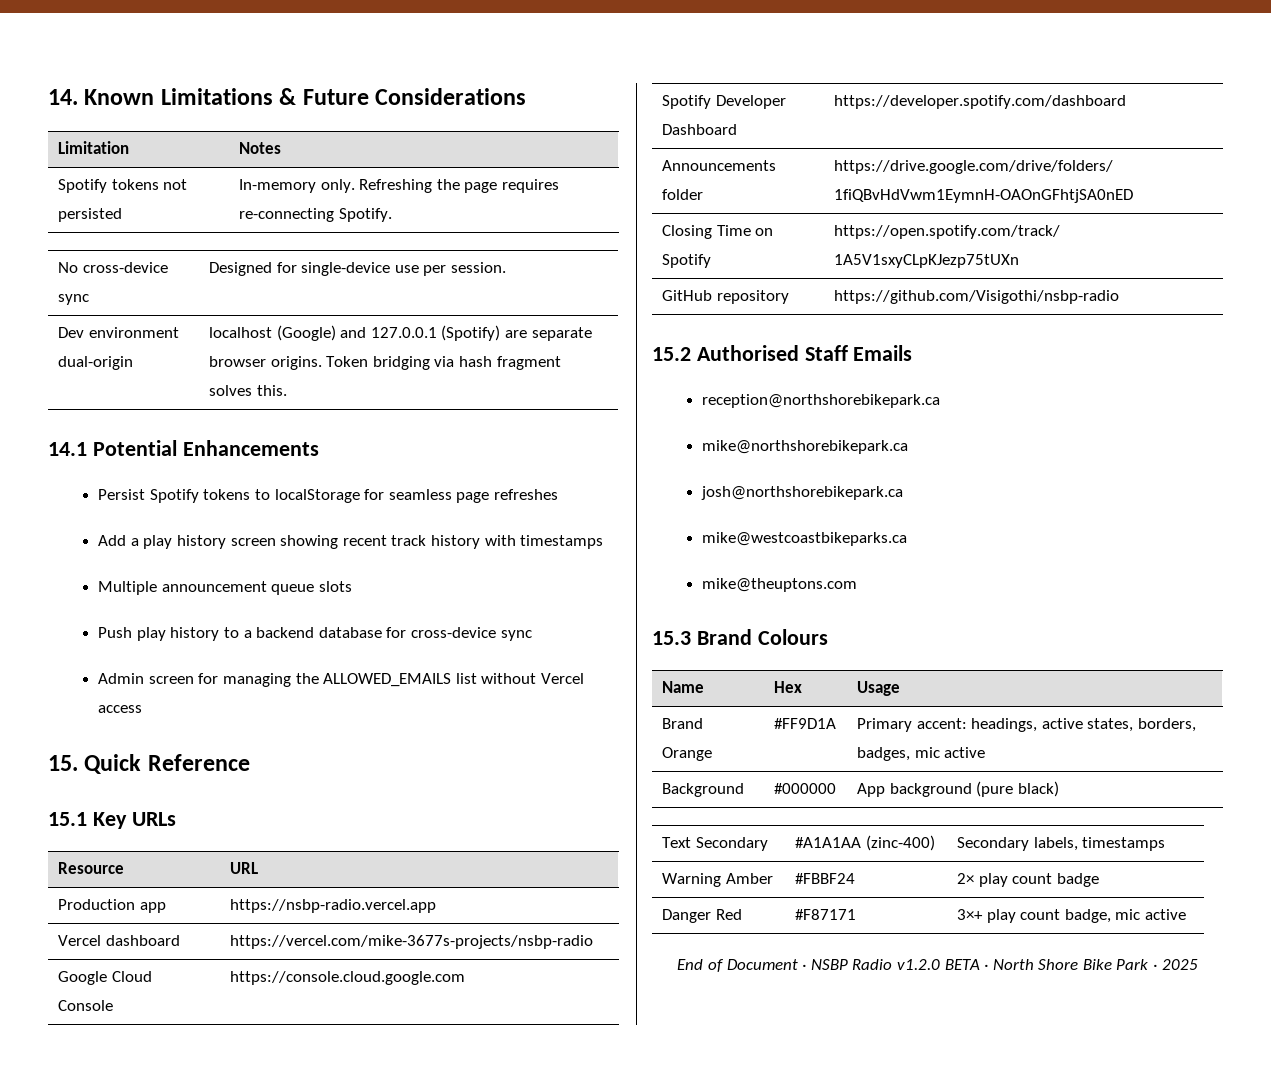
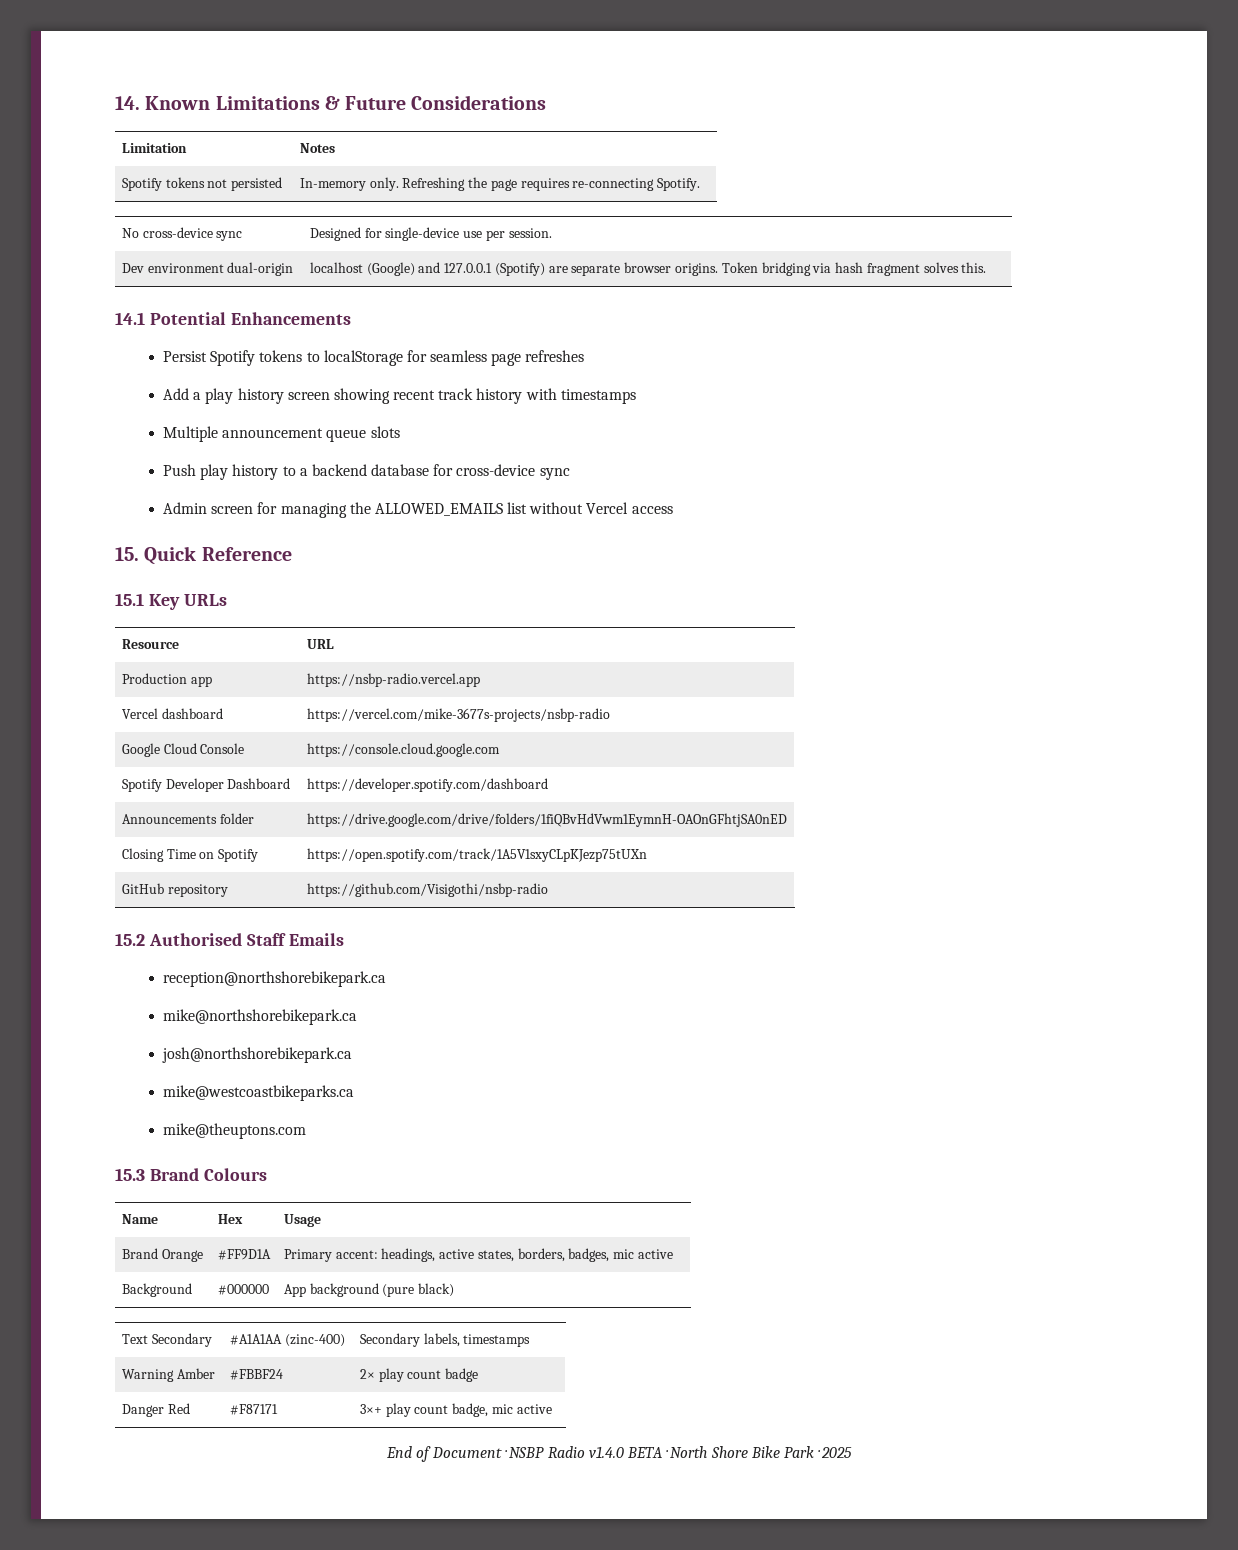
[896,959,940,970] v1.2.0 -> [588,1446,624,1458] v1.4.0

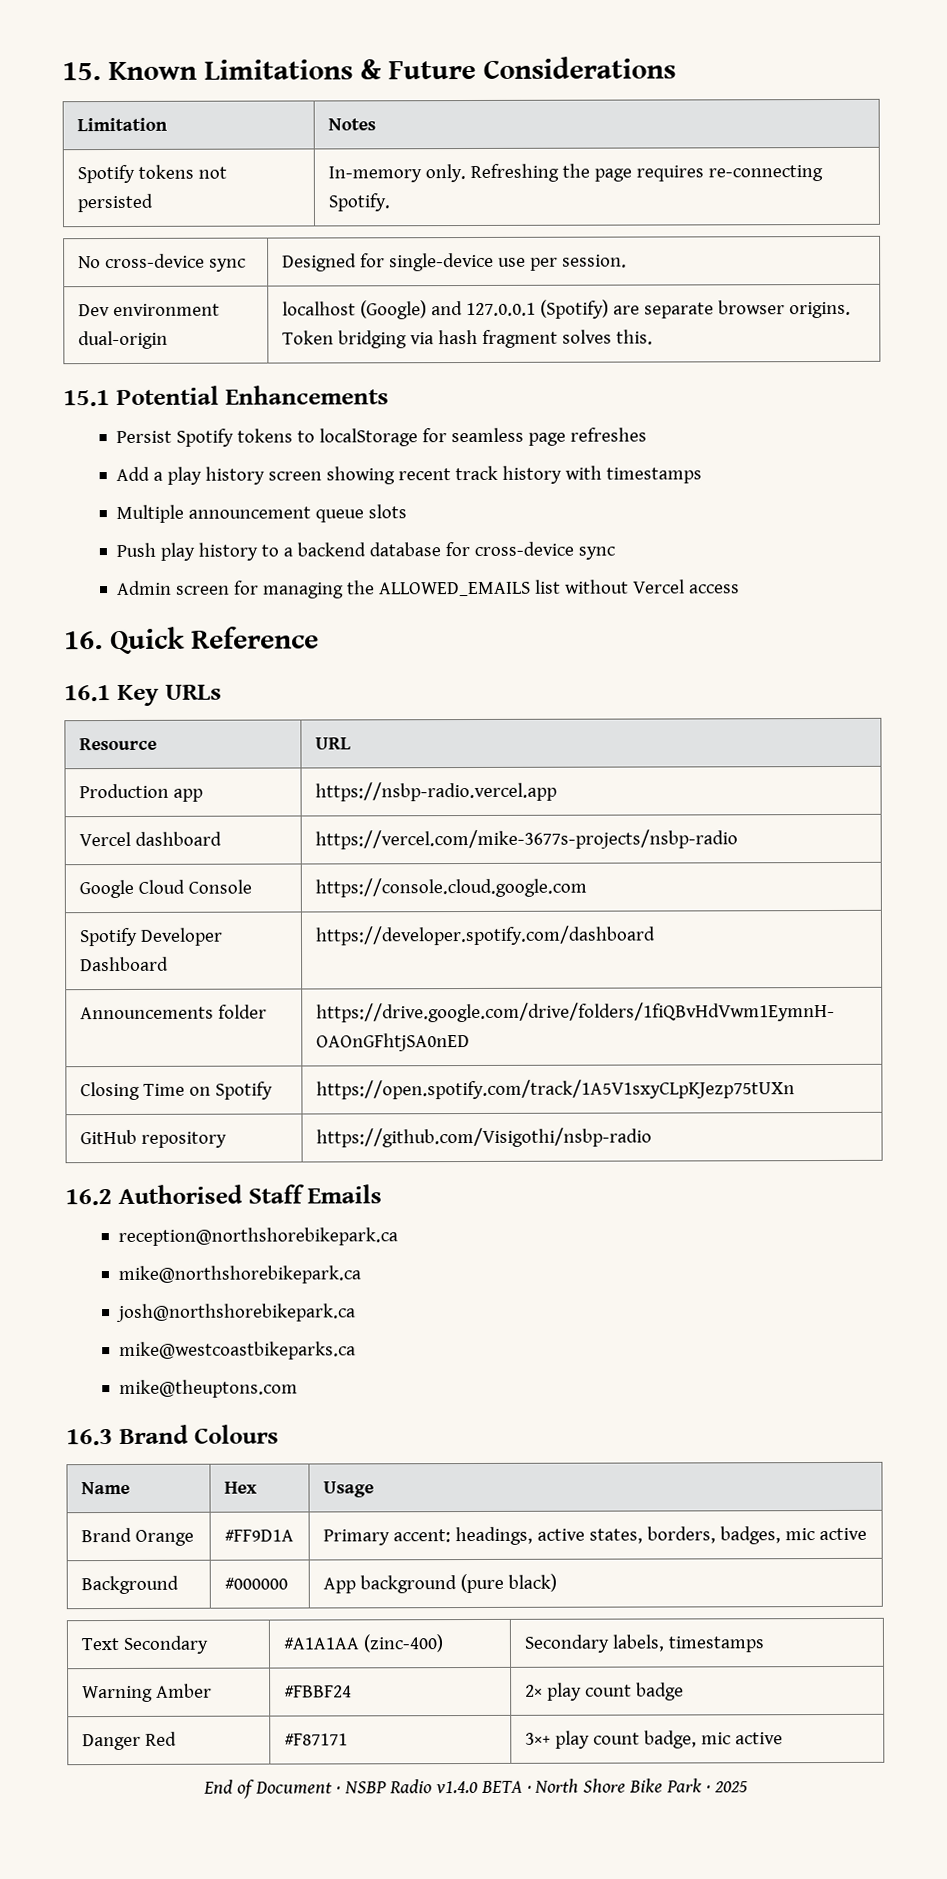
[115,96,140,110] 14. -> [62,62,101,81] 15.
[115,312,145,325] 14.1 -> [63,390,110,407] 15.1
[115,547,139,561] 15. -> [64,631,103,650] 16.
[115,593,144,606] 15.1 -> [64,685,111,702] 16.1
[115,933,145,946] 15.2 -> [65,1189,112,1206] 16.2
[115,1168,145,1181] 15.3 -> [66,1429,113,1446] 16.3

